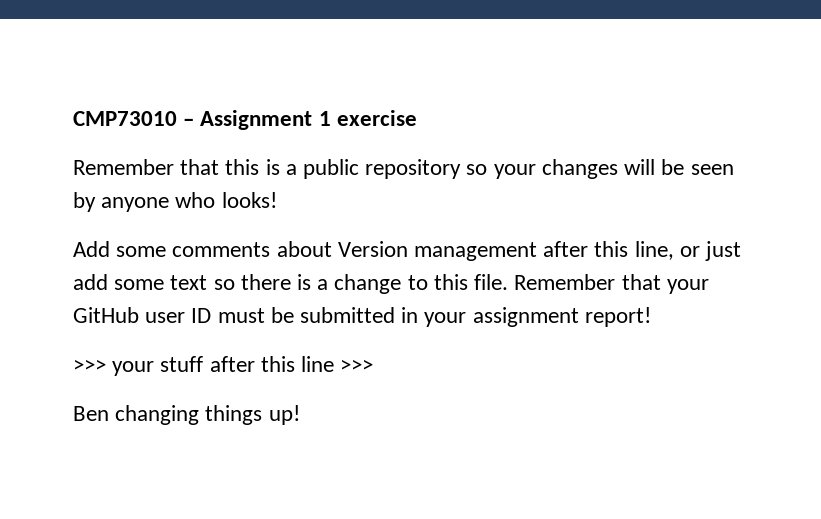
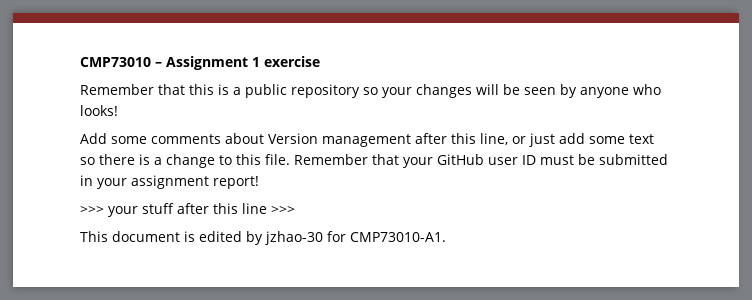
[73,405,300,425] Ben changing things up! -> [80,231,446,245] This document is edited by jzhao-30 for CMP73010-A1.

